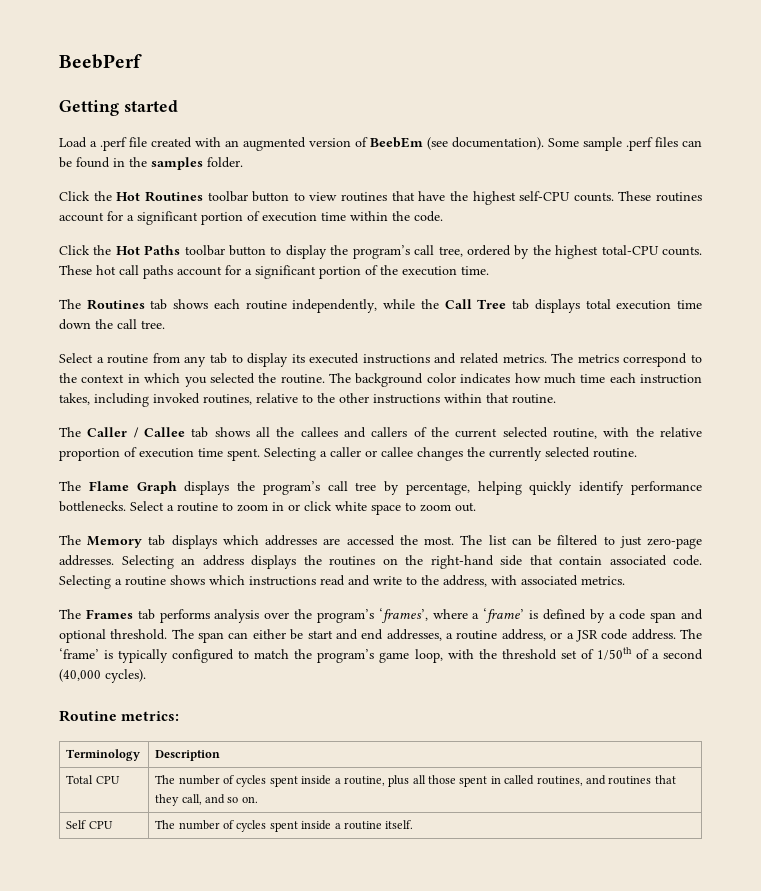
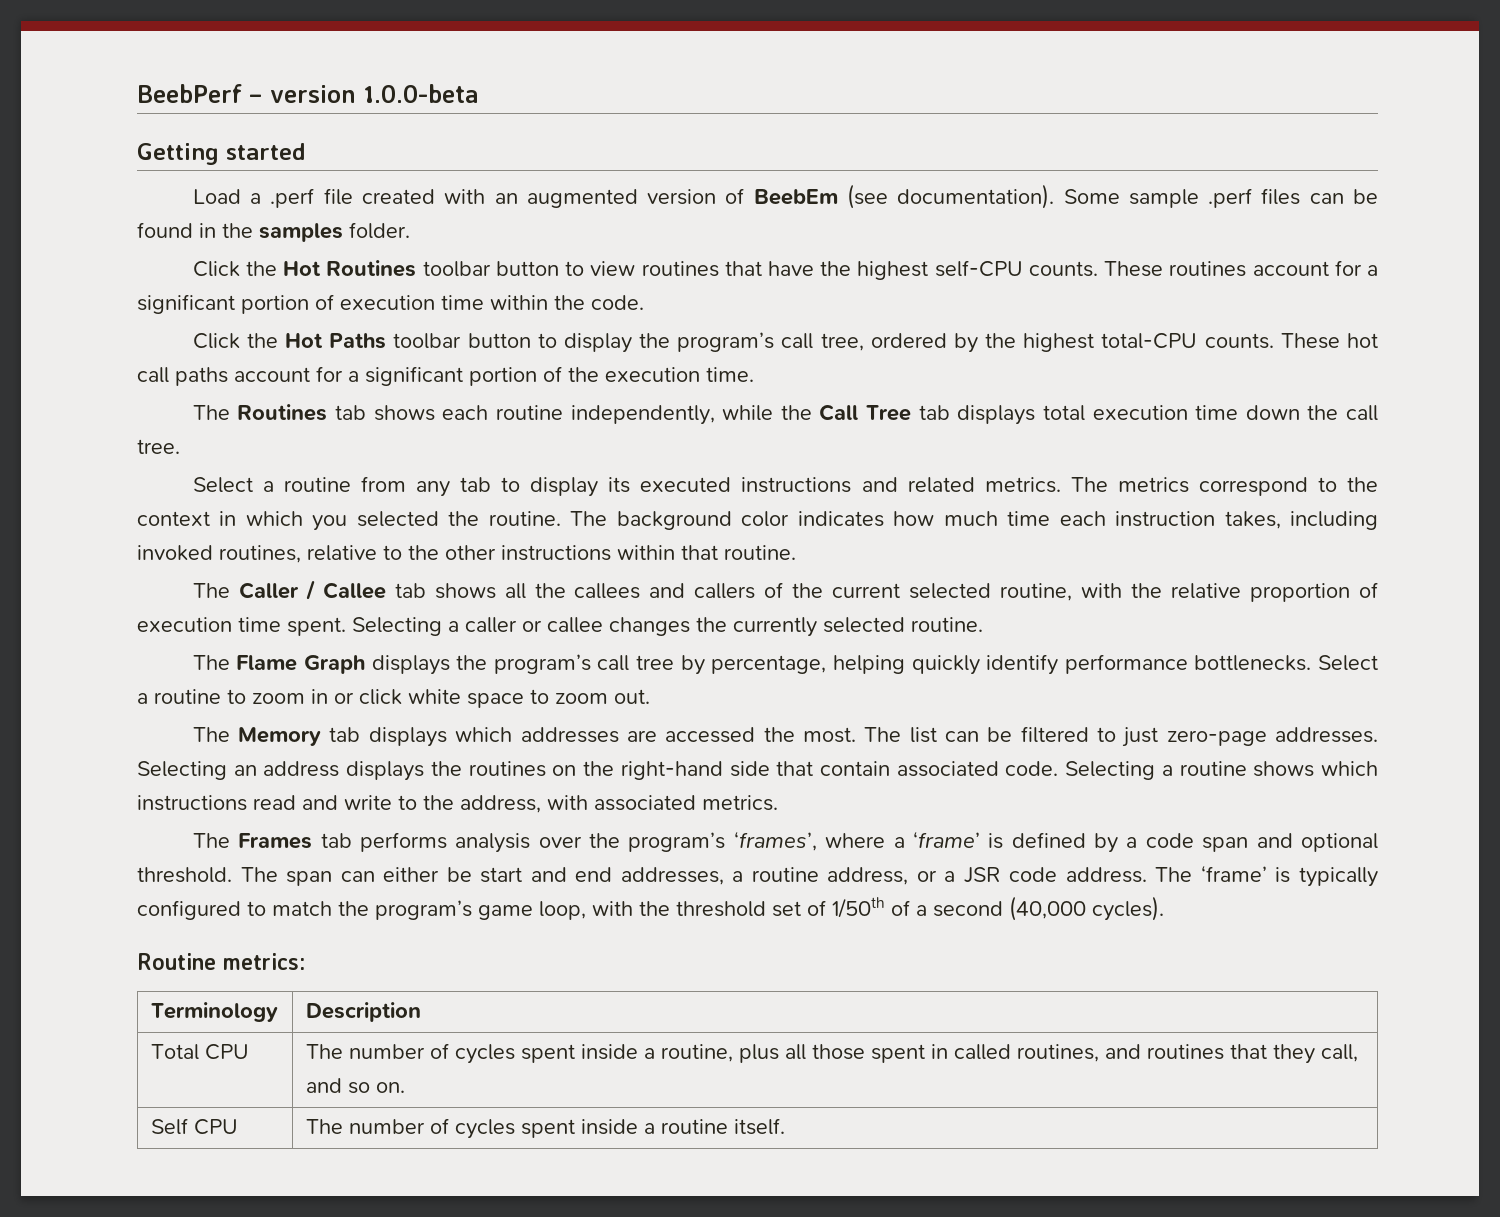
(142, 61) none -> [249,84,479,103] – version 1.0.0-beta

